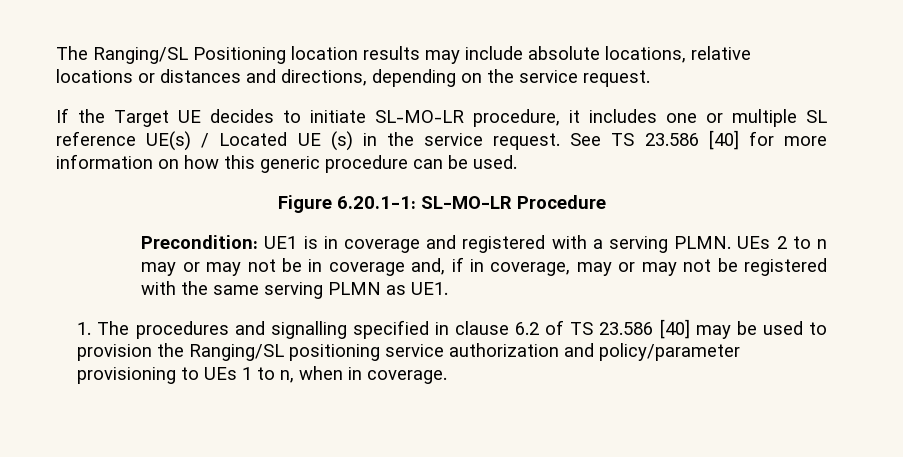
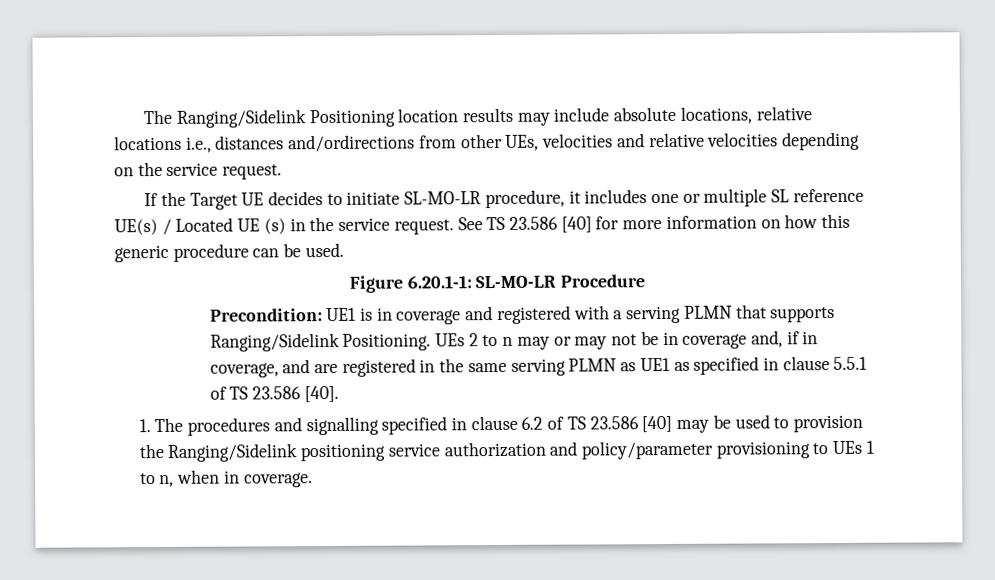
[56,46,188,64] The Ranging/SL -> [143,109,307,128] The Ranging/Sidelink
[138,69,367,86] or distances and directions, -> [185,132,779,153] i.e., distances and/ordirections from other UEs, velocities and relative velocities
[674,236,732,249] PLMN. -> [683,304,836,323] [209,332,432,352] PLMN that supports Ranging/Sidelink Positioning.
[576,258,828,276] [141,281,177,295] may or may not be registered with -> [282,358,436,377] and are registered in
[411,282,449,295] UE1. -> [639,356,868,375] [209,385,339,403] UE1 as specified in clause 5.5.1 of TS 23.586 [40].
[189,344,285,361] Ranging/SL -> [167,443,299,462] Ranging/Sidelink

